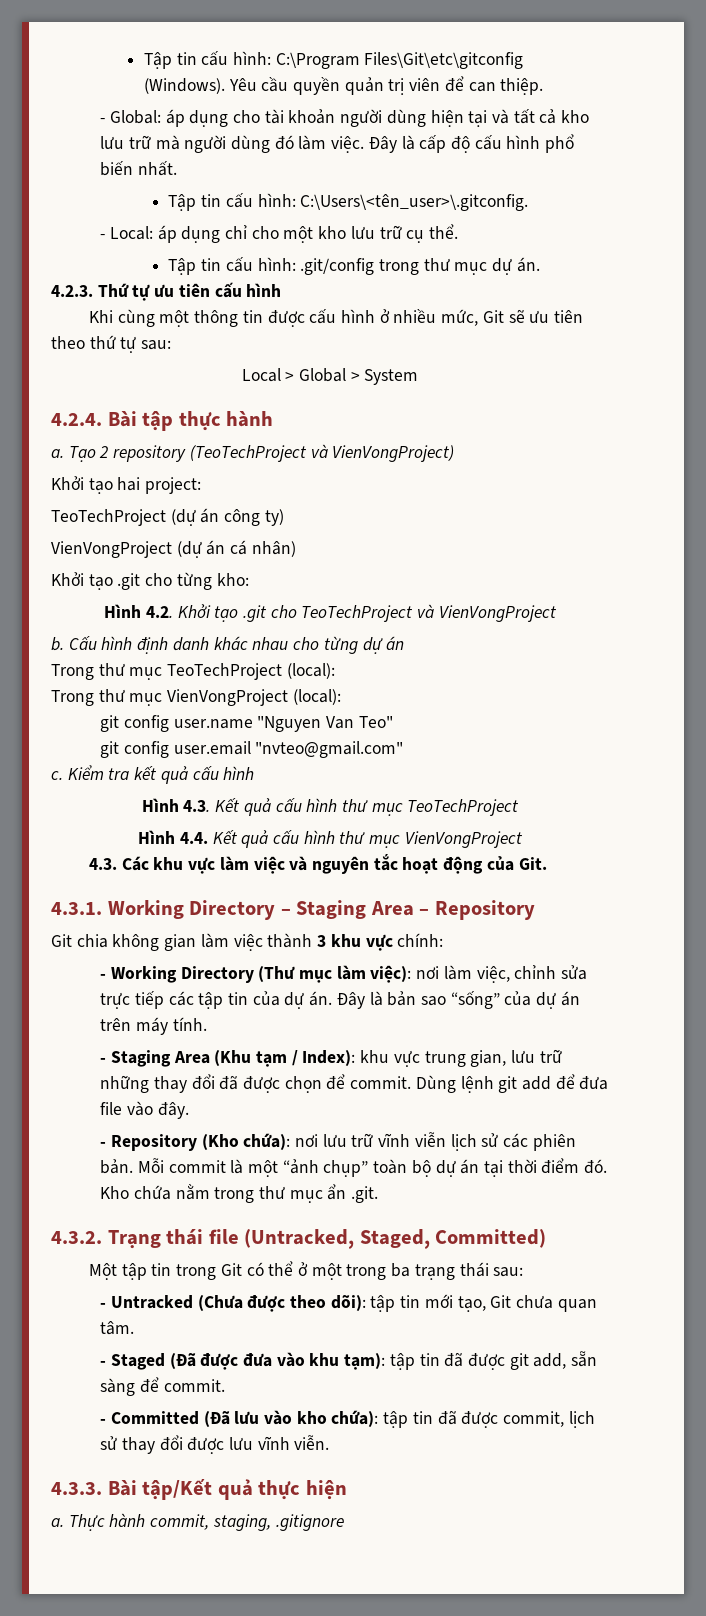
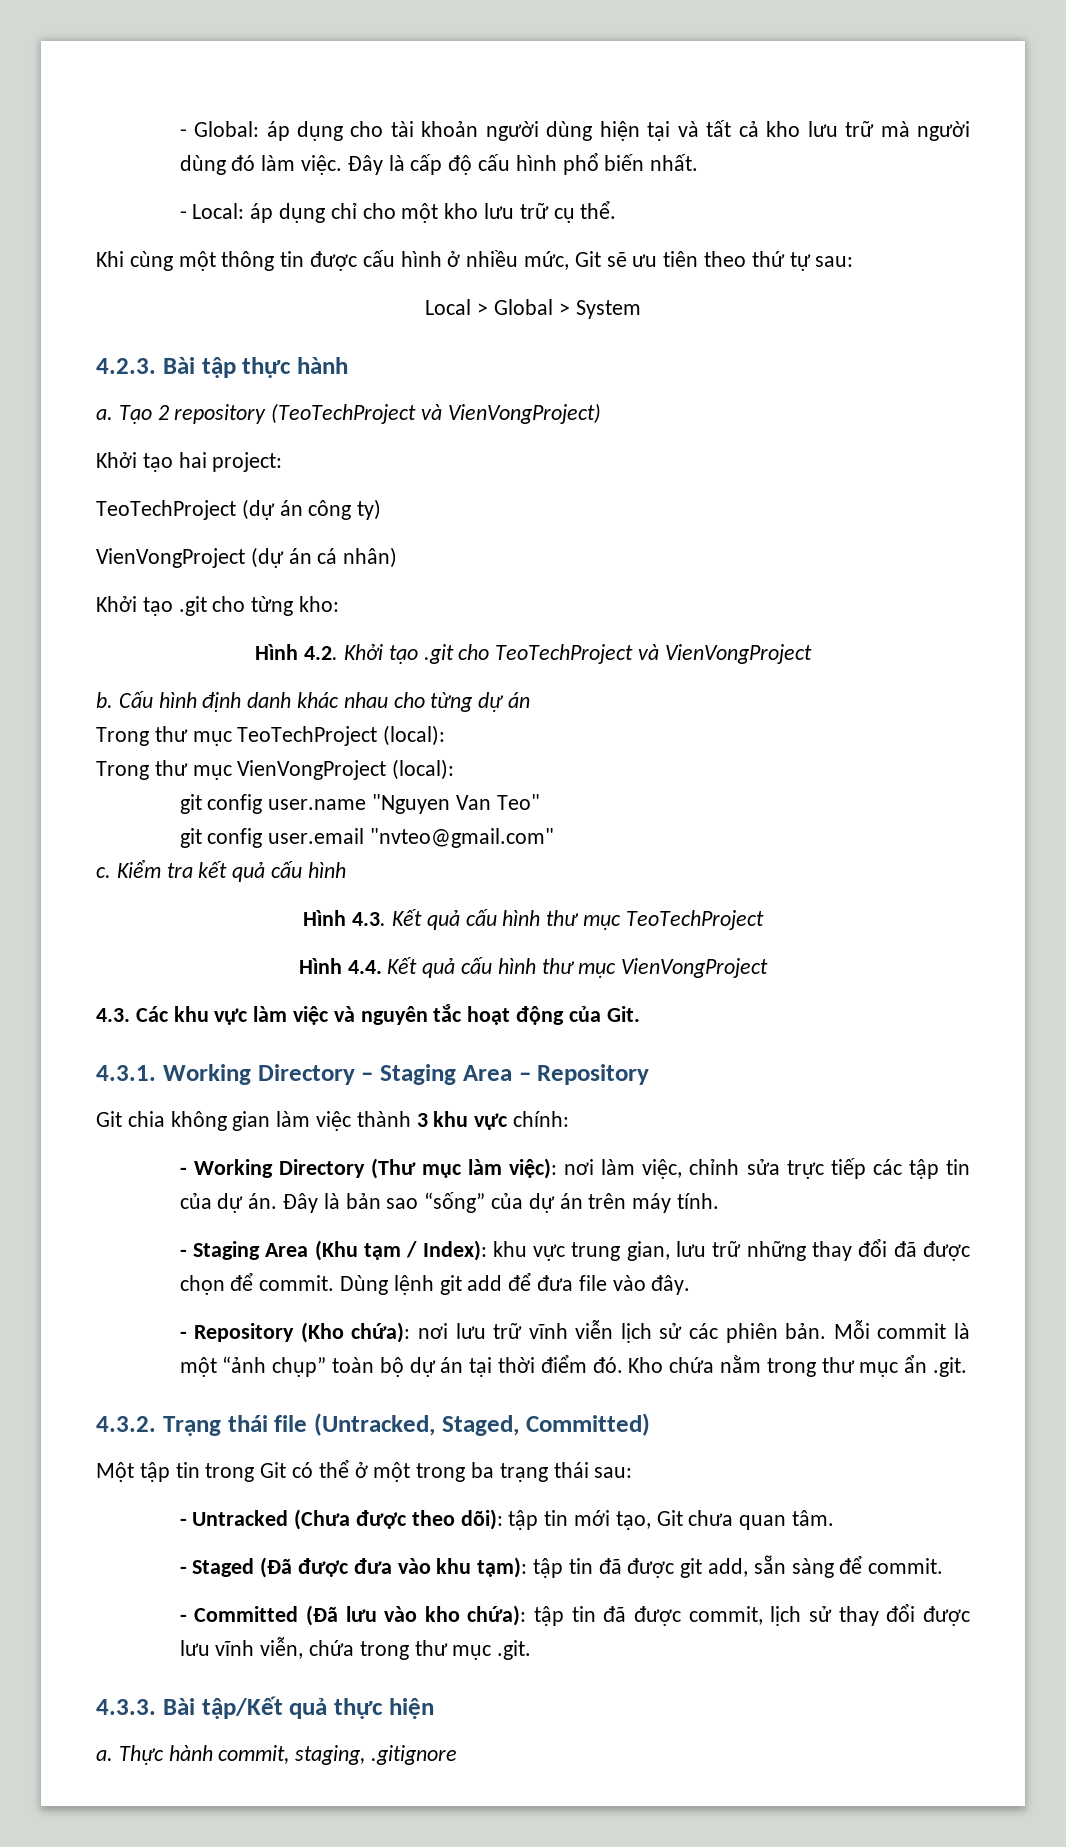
[143,51,524,69] [143,76,544,95] Tập tin cấu hình: C:\Program Files\Git\etc\gitconfig (Windows). Yêu cầu quyền quản trị viên để can thiệp. // -> (179, 133) none
[168,193,529,211] // Tập tin cấu hình: C:\Users\<tên_user>\.gitconfig. -> (699, 162) none
[168,257,540,275] [51,282,282,301] // Tập tin cấu hình: .git/config trong thư mục dự án. // 4.2.3. Thứ tự ưu tiên cấu hình -> (617, 210) none
[51,413,102,426] 4.2.4. -> [96,358,156,374] 4.2.3.
[294,1435,330,1450] viễn. -> [260,1637,532,1660] viễn, chứa trong thư mục .git.

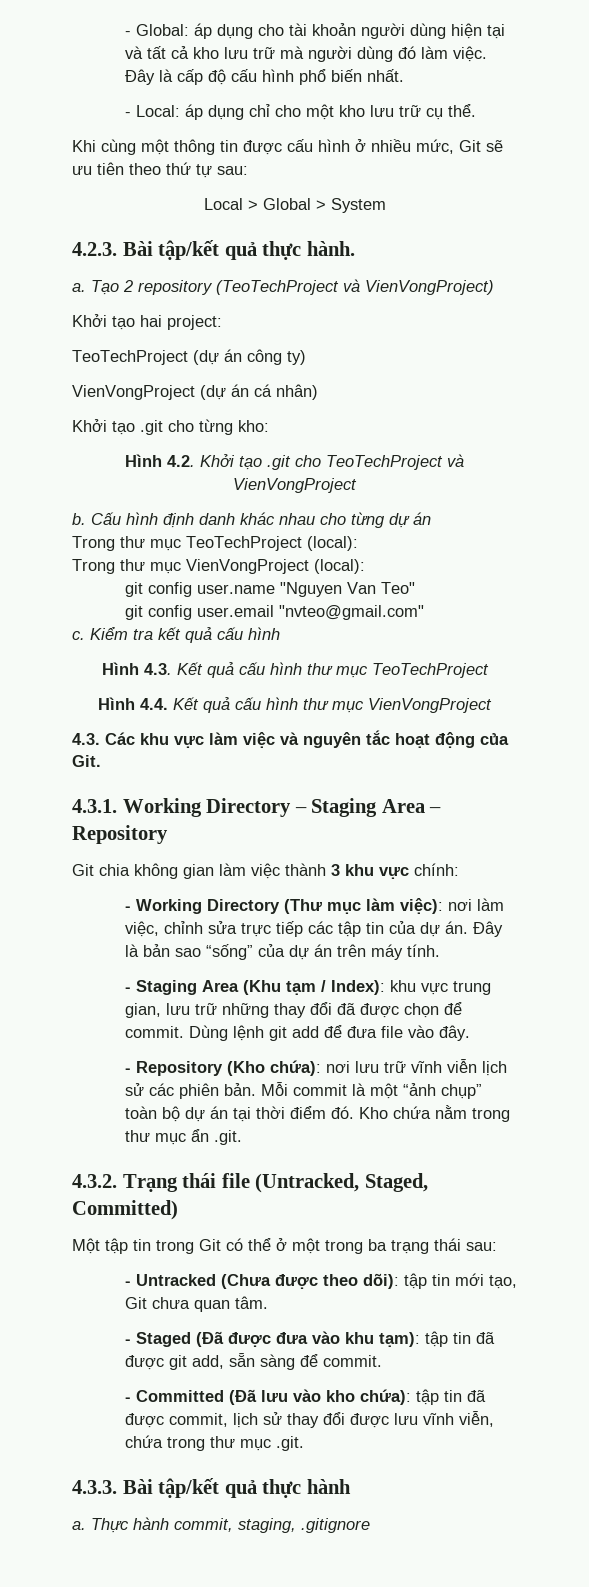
[201,357,348,378] tập thực hành -> [158,240,355,260] tập/kết quả thực hành.
[201,1696,434,1719] tập/Kết quả thực hiện -> [158,1478,351,1498] tập/kết quả thực hành

